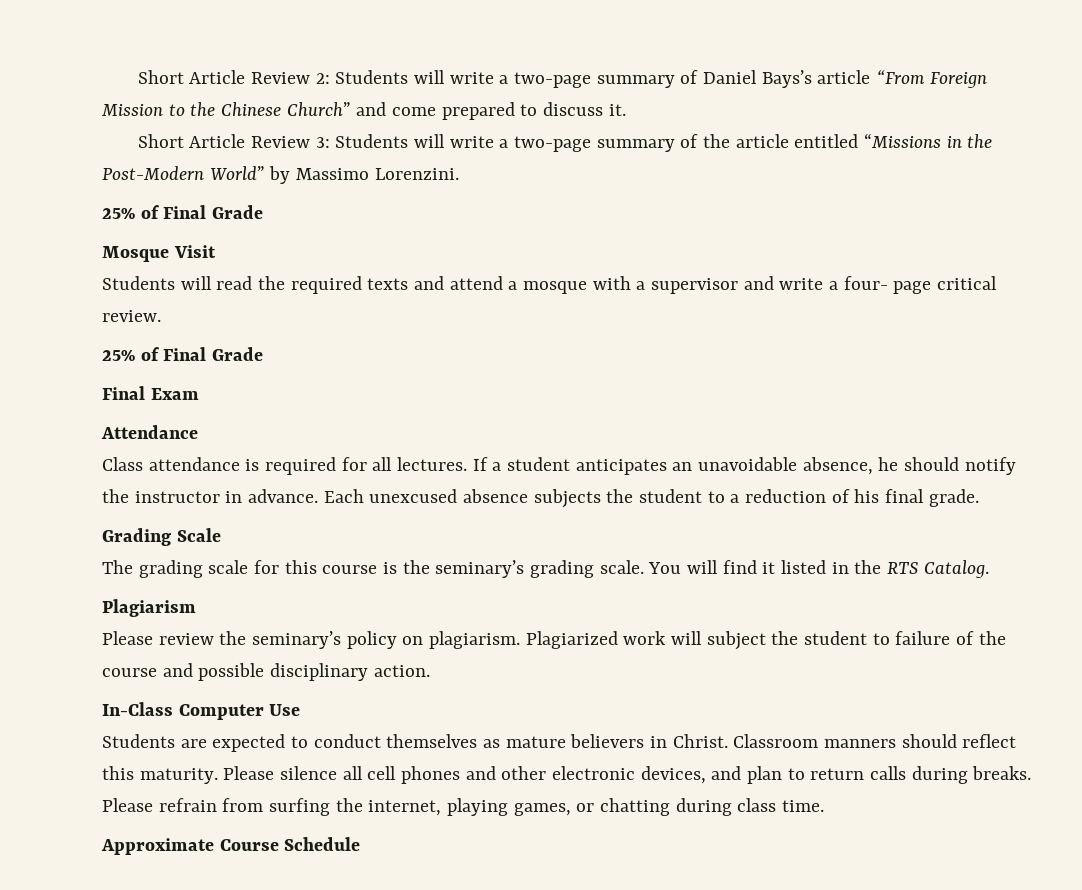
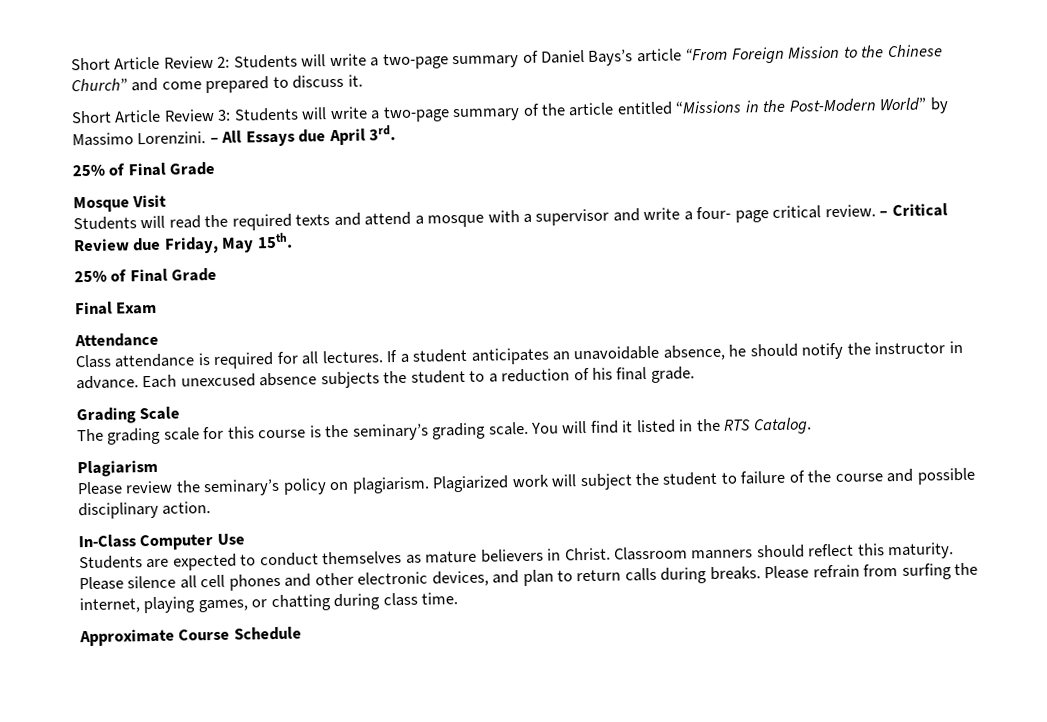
(459, 174) none -> [209,125,397,147] – All Essays due April 3rd.
(161, 316) none -> [879,203,948,218] [73,232,293,254] – Critical Review due Friday, May 15th.

